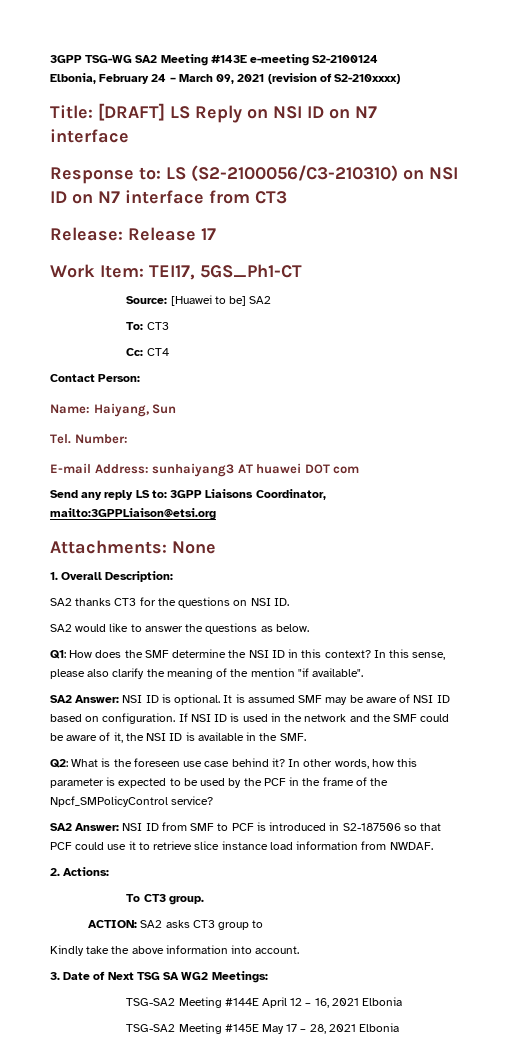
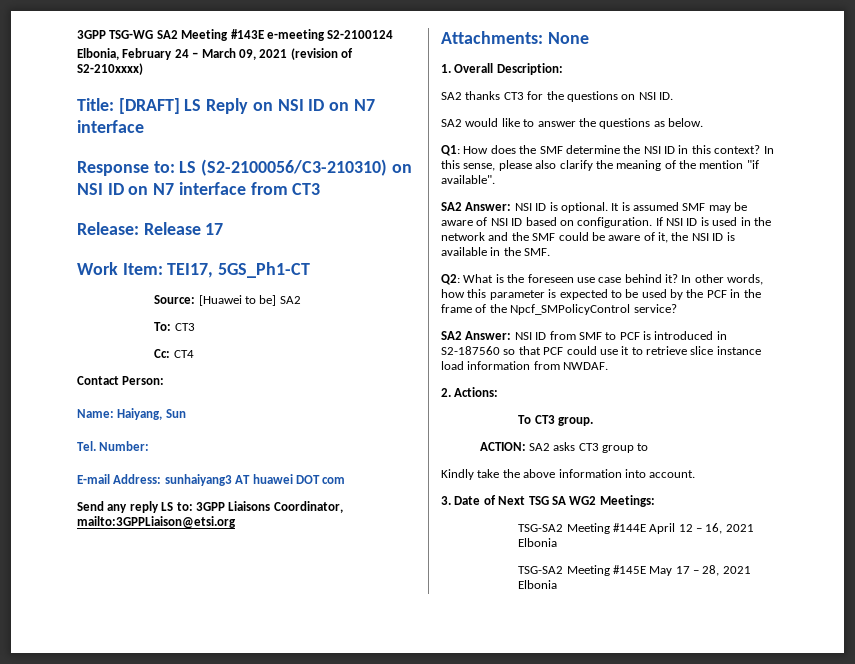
[342,823,401,831] S2-187506 -> [441,346,500,355] S2-187560

